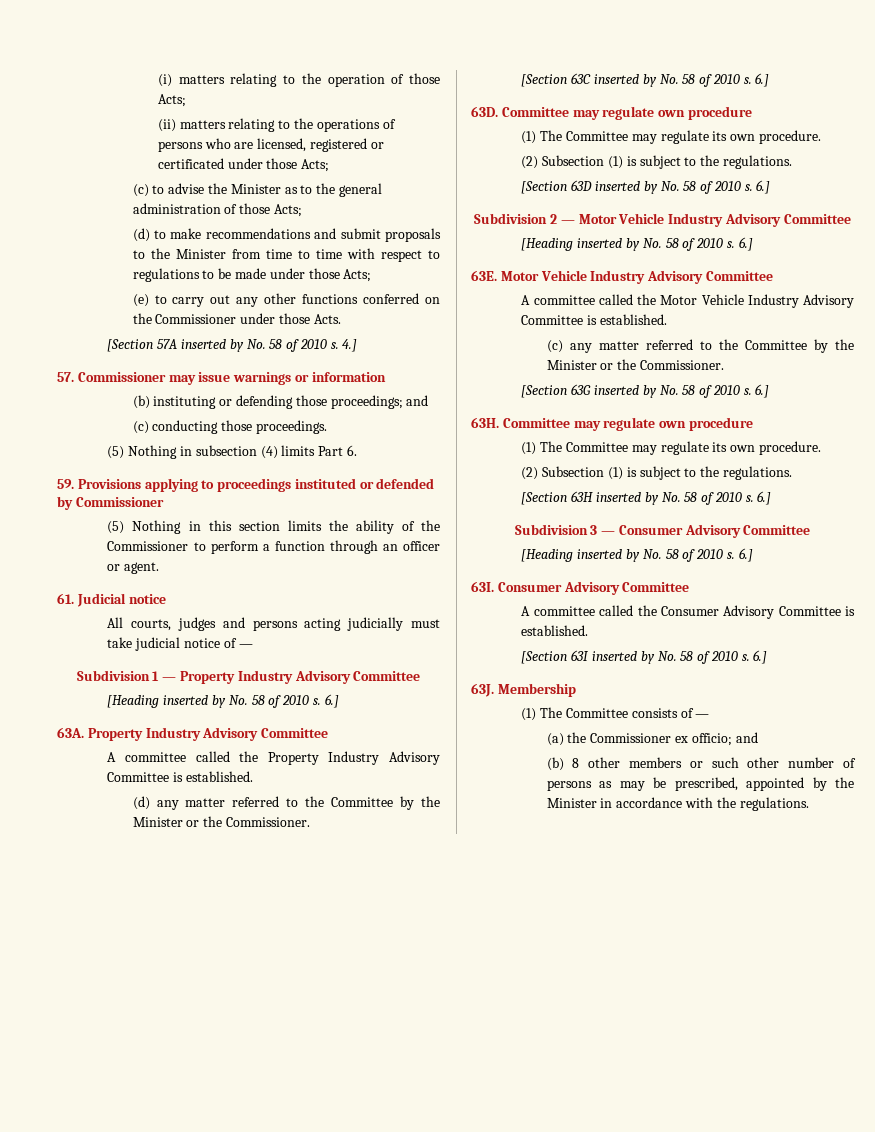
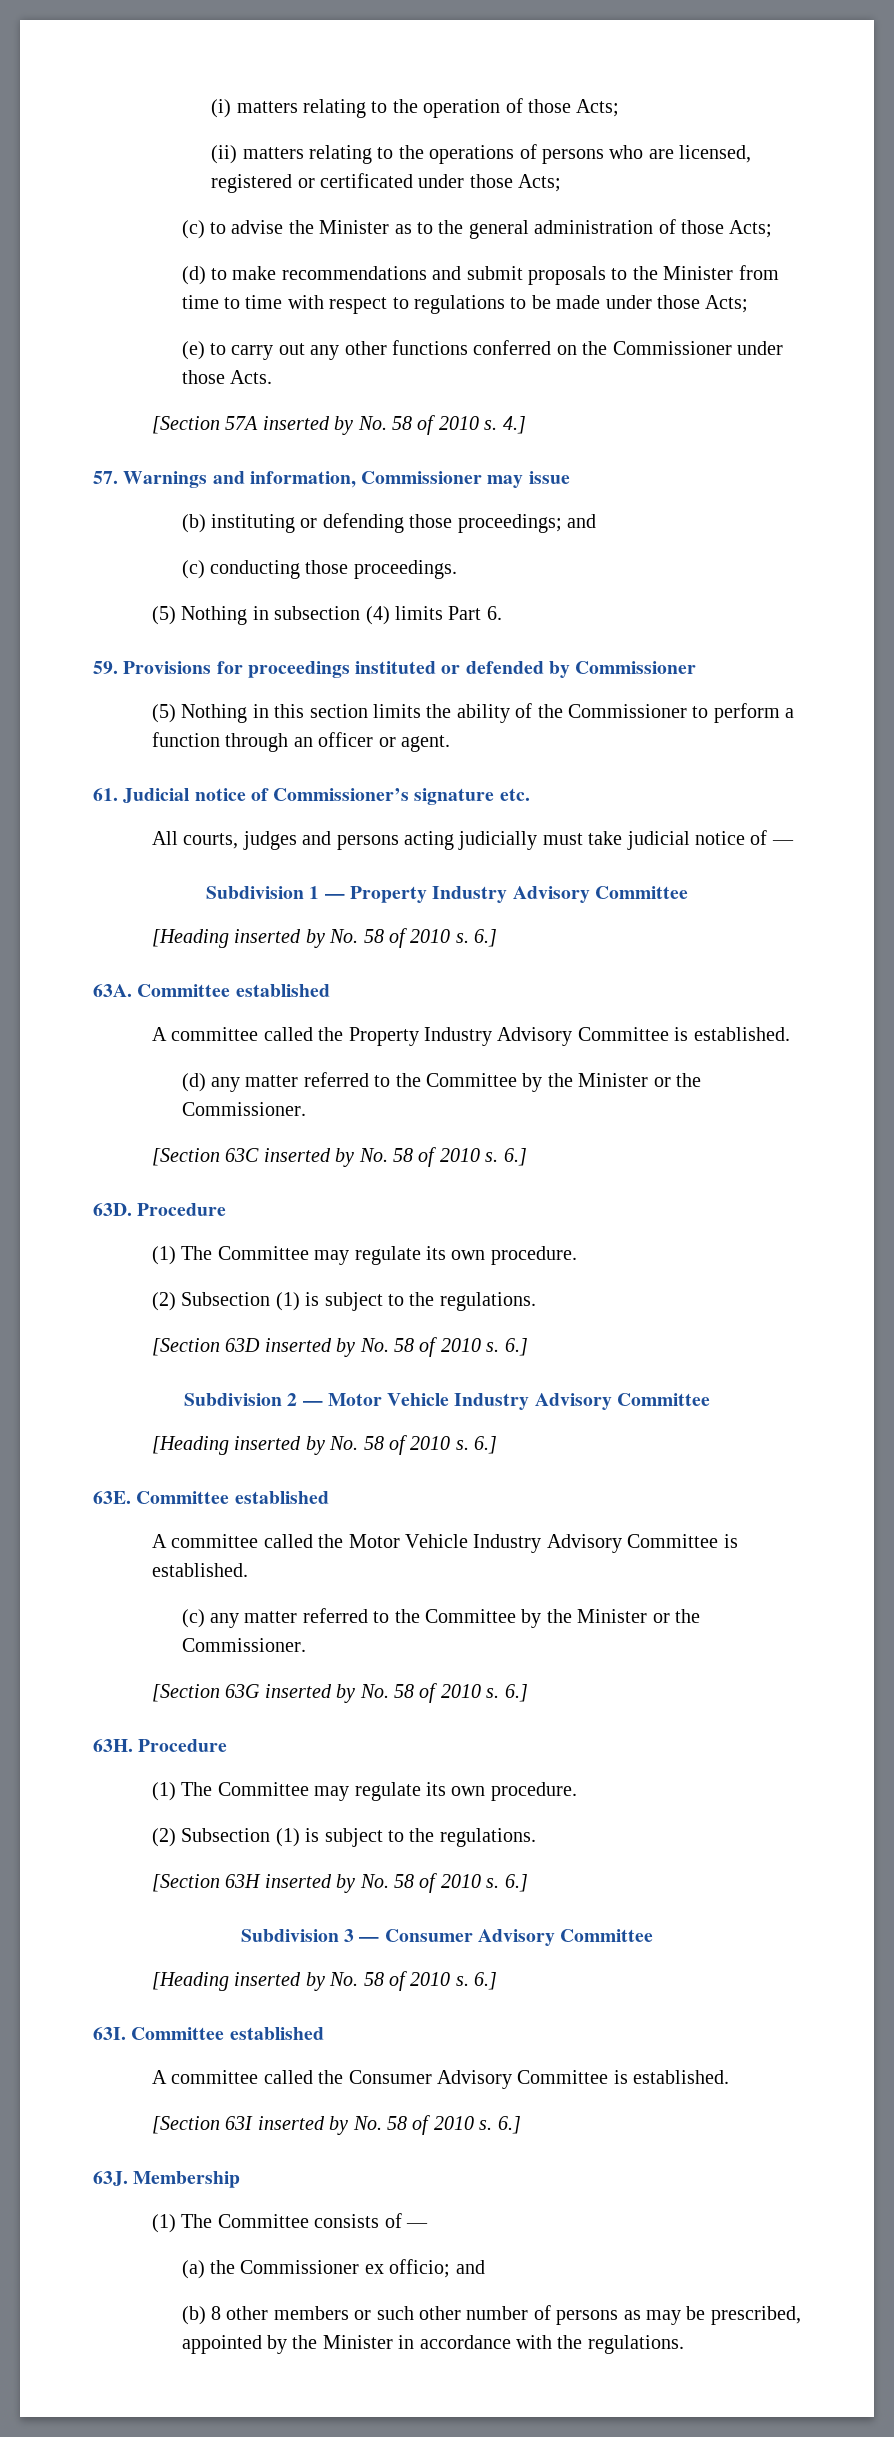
(74, 377) none -> [123,471,356,488] Warnings and information,
[233,372,386,385] warnings or information -> (570, 477) none
[144,478,215,492] applying to -> [216,661,243,674] for
(166, 599) none -> [250,788,530,805] of Commissioner’s signature etc.
[87,727,329,741] Property Industry Advisory Committee -> [137,984,330,997] Committee established
[501,106,752,120] Committee may regulate own procedure -> [137,1203,227,1216] Procedure
[500,270,773,284] Motor Vehicle Industry Advisory Committee -> [136,1491,329,1504] Committee established
[502,417,753,431] Committee may regulate own procedure -> [138,1739,228,1752] Procedure
[497,581,690,595] Consumer Advisory Committee -> [131,2027,324,2040] Committee established

